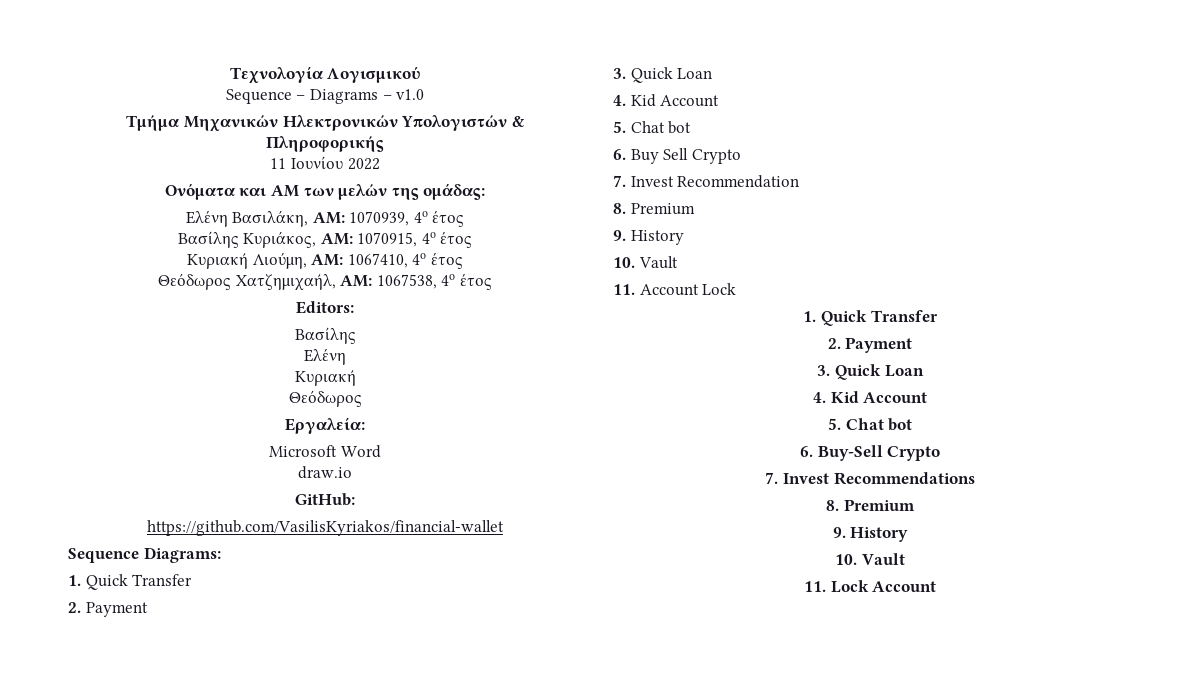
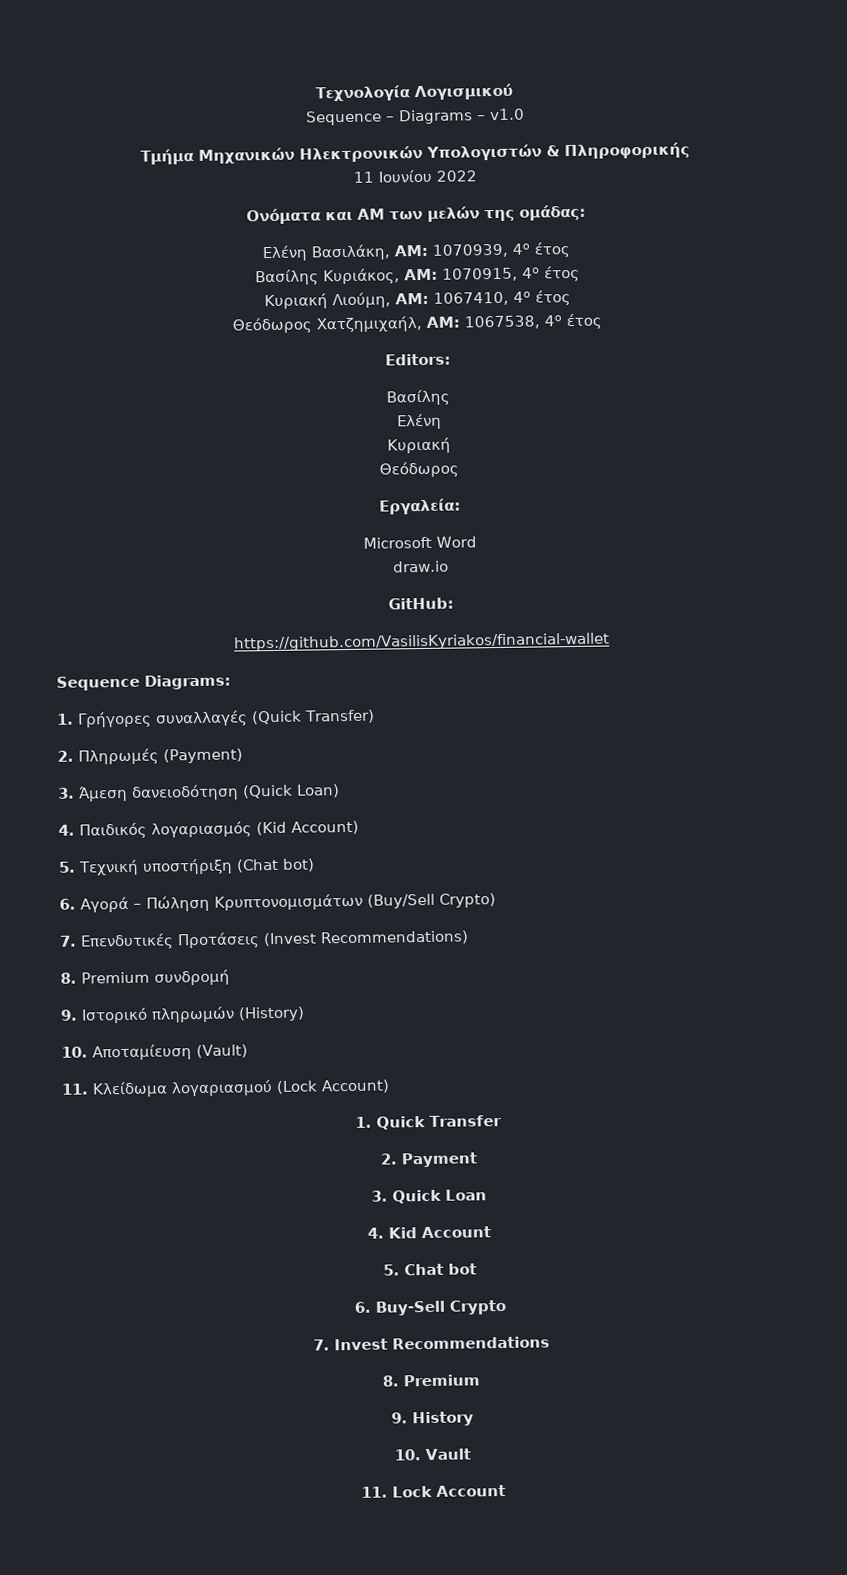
[85,574,193,590] [68,602,148,617] [613,67,713,83] [613,94,720,107] [613,121,692,134] [613,148,741,164] [613,175,800,188] [613,203,695,215] [613,230,684,245] [613,256,678,269] [613,283,737,296] Quick Transfer // 2. Payment // 3. Quick Loan // 4. Kid Account // 5. Chat bot // 6. Buy Sell Crypto // 7. Invest Recommendation // 8. Premium // 9. History // 10. Vault // 11. Account Lock -> [77,709,375,728] [57,748,243,765] [57,784,340,802] [58,820,359,839] [58,858,315,876] [59,893,496,913] [59,930,469,950] [60,969,230,986] [60,1006,305,1024] [61,1044,248,1061] [61,1079,390,1098] Γρήγορες συναλλαγές (Quick Transfer) // 2. Πληρωμές (Payment) // 3. Άμεση δανειοδότηση (Quick Loan) // 4. Παιδικός λογαριασμός (Kid Αccount) // 5. Τεχνική υποστήριξη (Chat bot) // 6. Αγορά – Πώληση Κρυπτονομισμάτων (Buy/Sell Crypto) // 7. Επενδυτικές Προτάσεις (Invest Recommendations) // 8. Premium συνδρομή // 9. Ιστορικό πληρωμών (History) // 10. Αποταμίευση (Vault) // 11. Κλείδωμα λογαριασμού (Lock Account)

